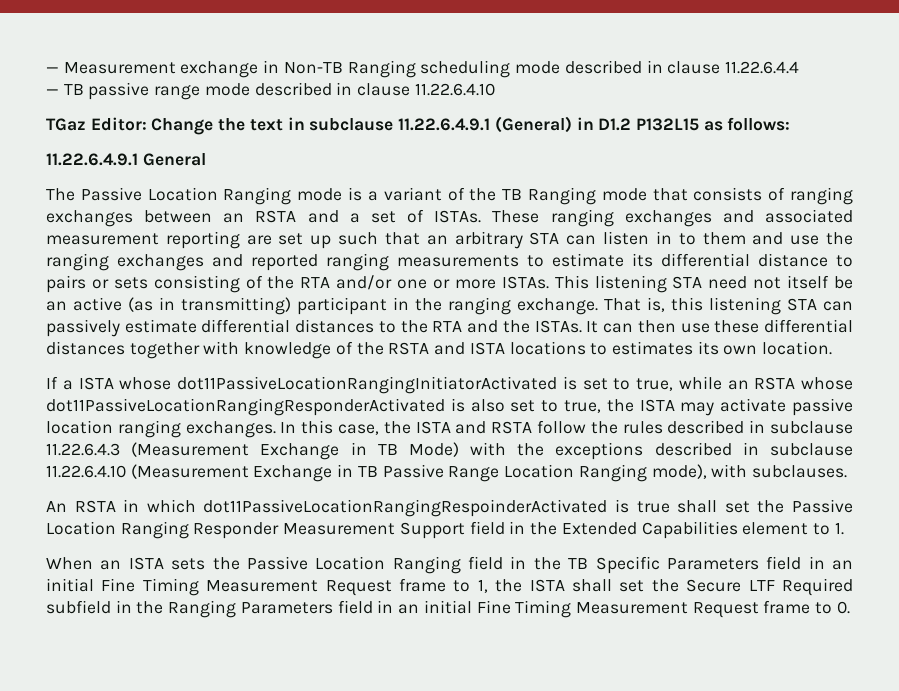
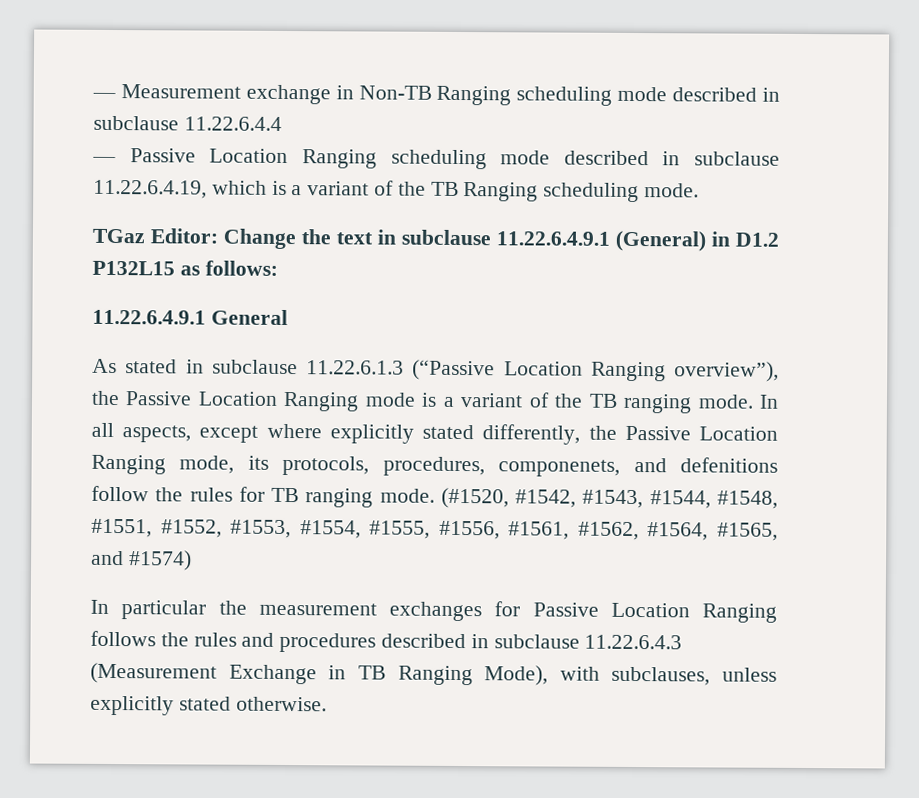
[667,61,721,74] clause -> [93,115,179,131] subclause
[63,82,495,100] TB passive range mode described in clause 11.22.6.4.10 -> [129,148,780,170] [93,179,700,203] Passive Location Ranging scheduling mode described in subclause 11.22.6.4.19, which is a variant of the TB Ranging scheduling mode.
[46,188,75,201] The -> [92,358,779,382] [91,390,120,406] As stated in subclause 11.22.6.1.3 (“Passive Location Ranging overview”), the
[527,187,853,205] [46,209,853,227] [46,231,854,249] [46,253,853,271] [46,275,854,293] [46,297,853,315] [46,319,854,337] [46,341,833,359] [46,376,853,394] [46,398,853,416] [46,420,663,438] Ranging mode that consists of ranging exchanges between an RSTA and a set of ISTAs. These ranging exchanges and associated measurement reporting are set up such that an arbitrary STA can listen in to them and use the ranging exchanges and reported ranging measurements to estimate its differential distance to pairs or sets consisting of the RTA and/or one or more ISTAs. This listening STA need not itself be an active (as in transmitting) participant in the ranging exchange. That is, this listening STA can passively estimate differential distances to the RTA and the ISTAs. It can then use these differential distances together with knowledge of the RSTA and ISTA locations to estimates its own location. // If a ISTA whose dot11PassiveLocationRangingInitiatorActivated is set to true, while an RSTA whose dot11PassiveLocationRangingResponderActivated is also set to true, the ISTA may activate passive location ranging exchanges. In this case, the ISTA and RSTA follow the rules -> [623,393,779,414] [91,422,778,445] [91,454,779,477] [91,485,778,509] [91,518,778,541] [91,550,192,571] [90,599,777,623] [90,630,377,653] ranging mode. In all aspects, except where explicitly stated differently, the Passive Location Ranging mode, its protocols, procedures, componenets, and defenitions follow the rules for TB ranging mode. (#1520, #1542, #1543, #1544, #1548, #1551, #1552, #1553, #1554, #1555, #1556, #1561, #1562, #1564, #1565, and #1574) // In particular the measurement exchanges for Passive Location Ranging follows the rules and procedures
[408,442,853,460] [46,464,847,482] [46,499,854,517] [46,521,844,539] [46,556,853,574] [46,578,853,596] [46,600,850,618] Mode) with the exceptions described in subclause 11.22.6.4.10 (Measurement Exchange in TB Passive Range Location Ranging mode), with subclauses. // An RSTA in which dot11PassiveLocationRangingRespoinderActivated is true shall set the Passive Location Ranging Responder Measurement Support field in the Extended Capabilities element to 1. // When an ISTA sets the Passive Location Ranging field in the TB Specific Parameters field in an initial Fine Timing Measurement Request frame to 1, the ISTA shall set the Secure LTF Required subfield in the Ranging Parameters field in an initial Fine Timing Measurement Request frame to 0. -> [397,665,777,686] [90,695,327,716] Ranging Mode), with subclauses, unless explicitly stated otherwise.

